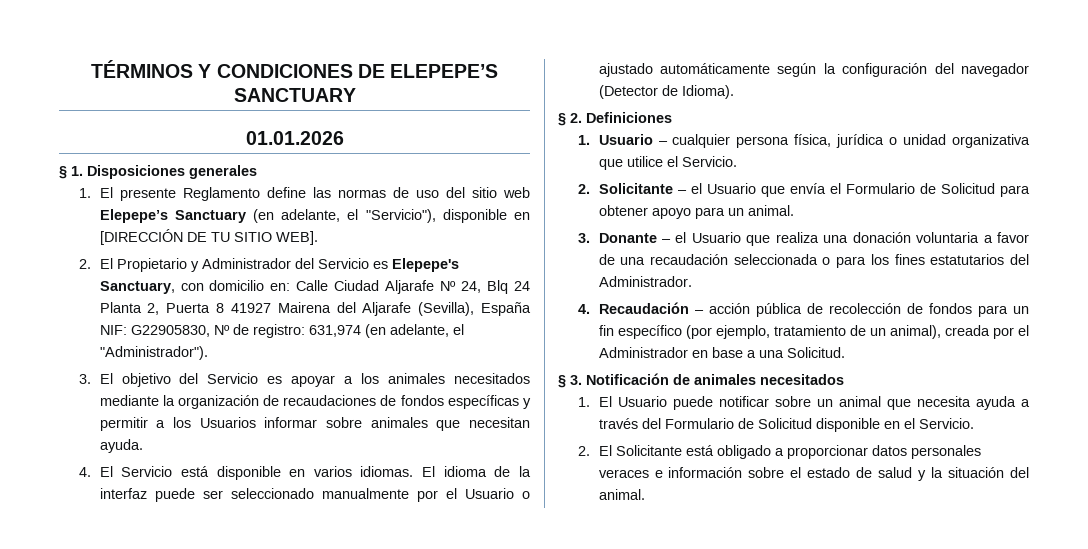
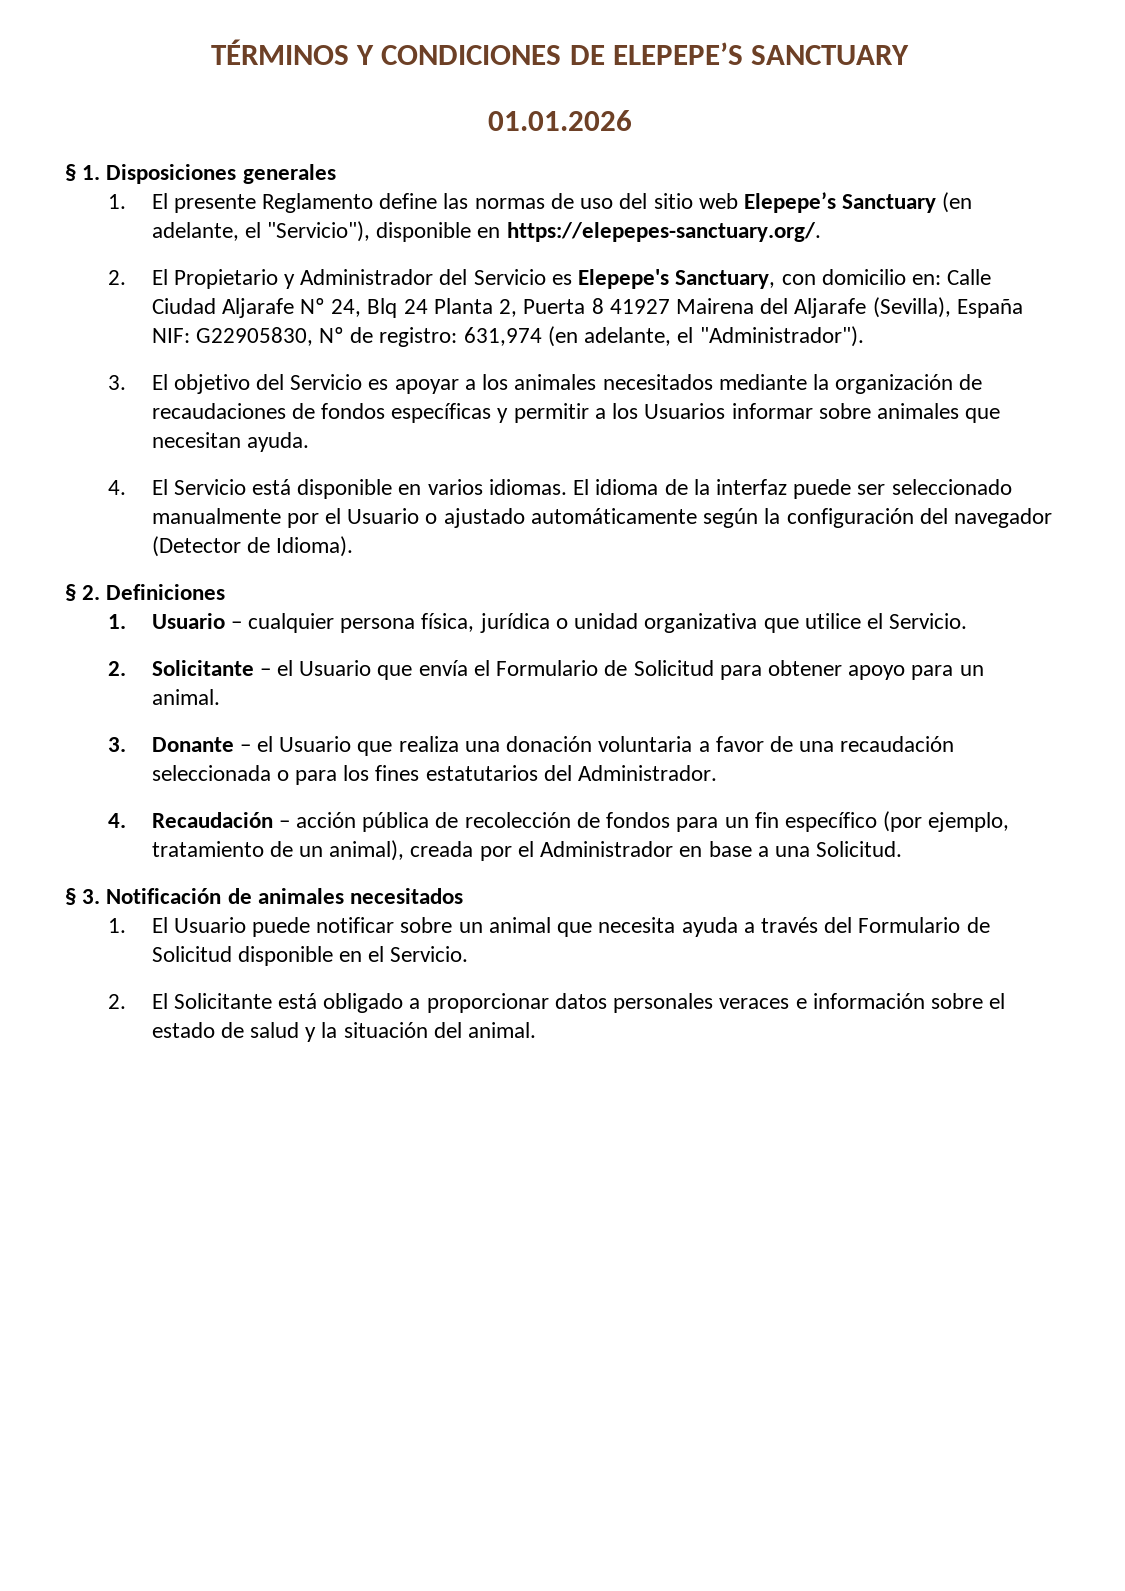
[99,229,318,245] [DIRECCIÓN DE TU SITIO WEB]. -> [506,222,821,242] https://elepepes-sanctuary.org/.

